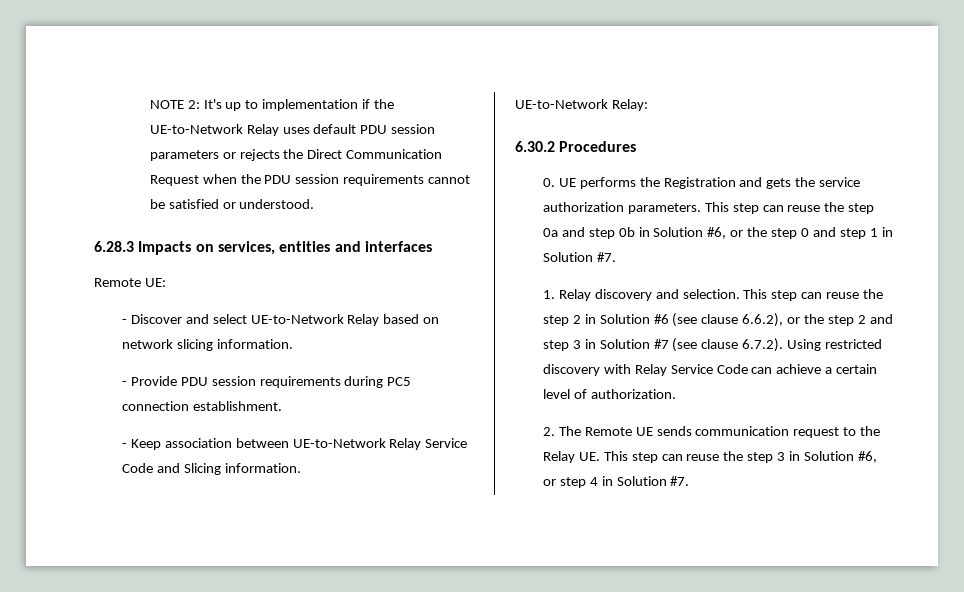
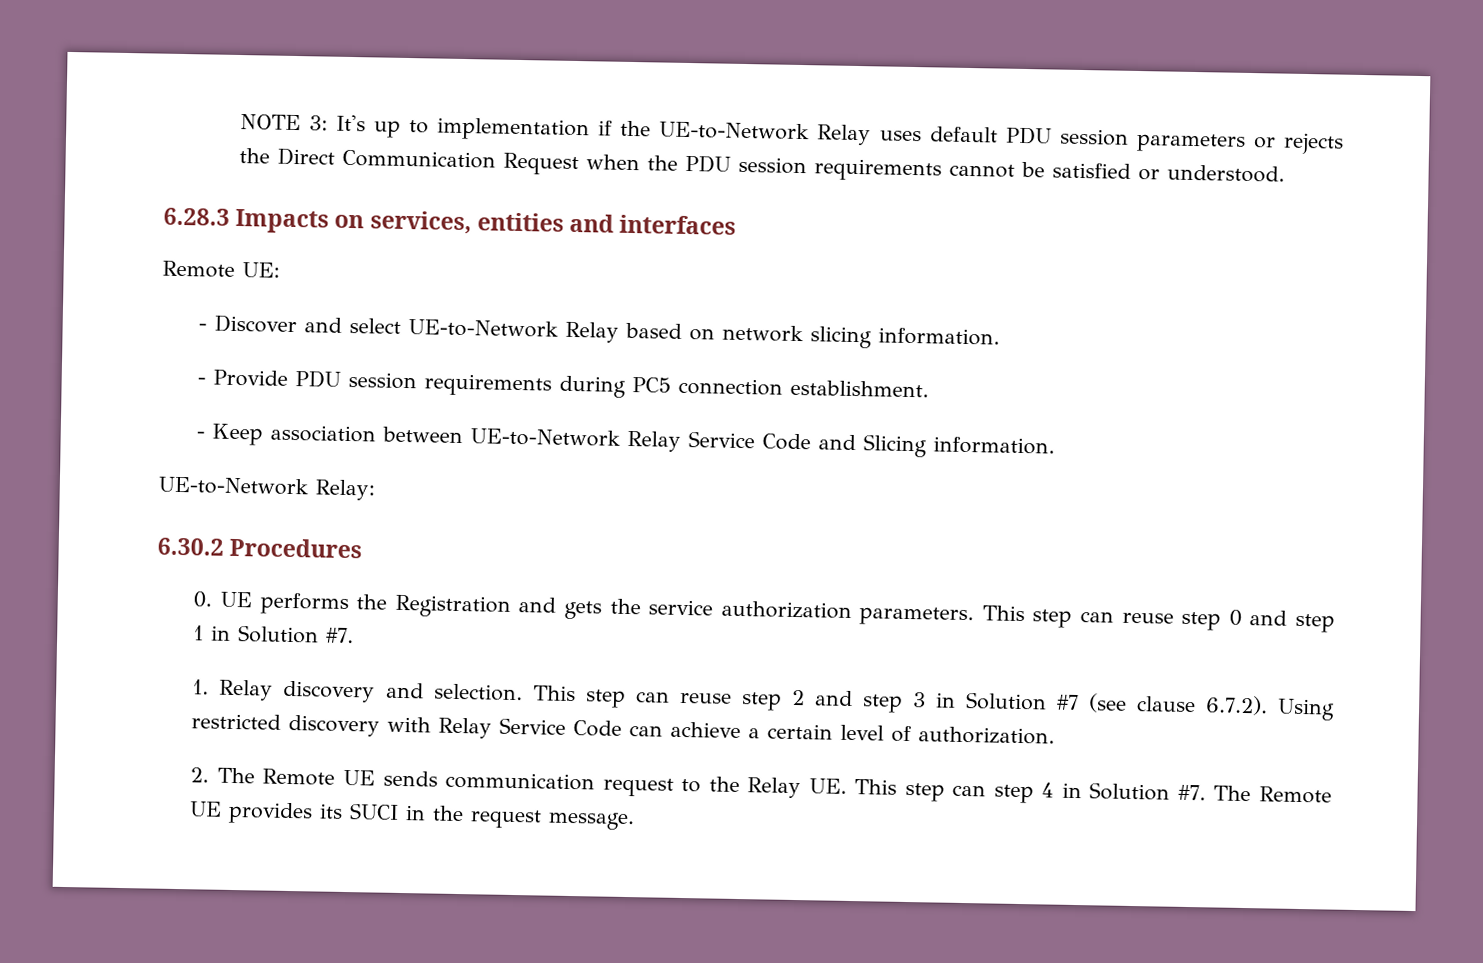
[187,100,200,109] 2: -> [308,115,328,131] 3:
[824,202,875,214] [542,227,768,239] the step 0a and step 0b in Solution #6, or the -> (1174, 618) none
[863,289,884,299] [542,313,825,327] the step 2 in Solution #6 (see clause 6.6.2), or the -> (732, 698) none
[686,451,877,463] [542,479,556,486] reuse the step 3 in Solution #6, or -> (987, 790) none
(690, 481) none -> [1213,785,1333,804] [189,801,636,831] The Remote UE provides its SUCI in the request message.

